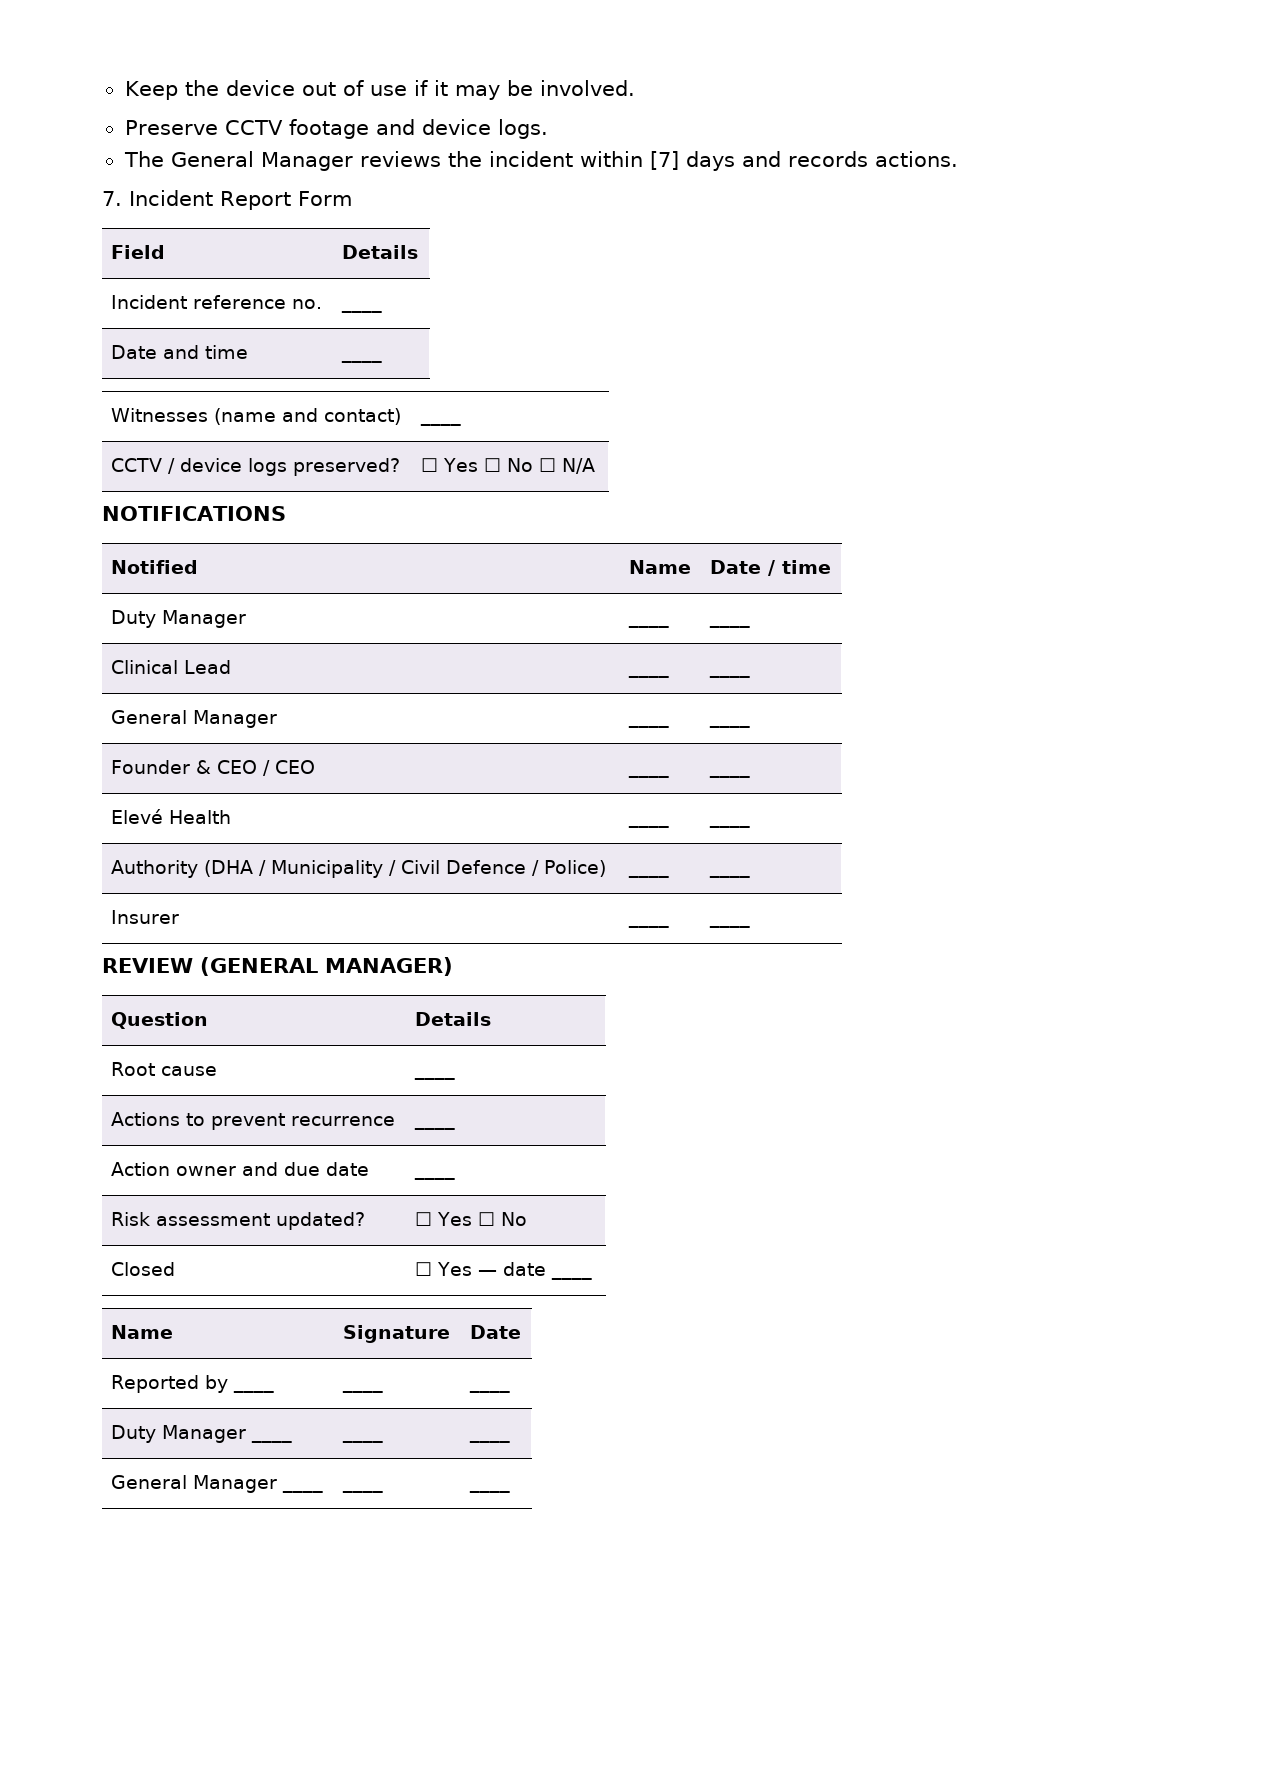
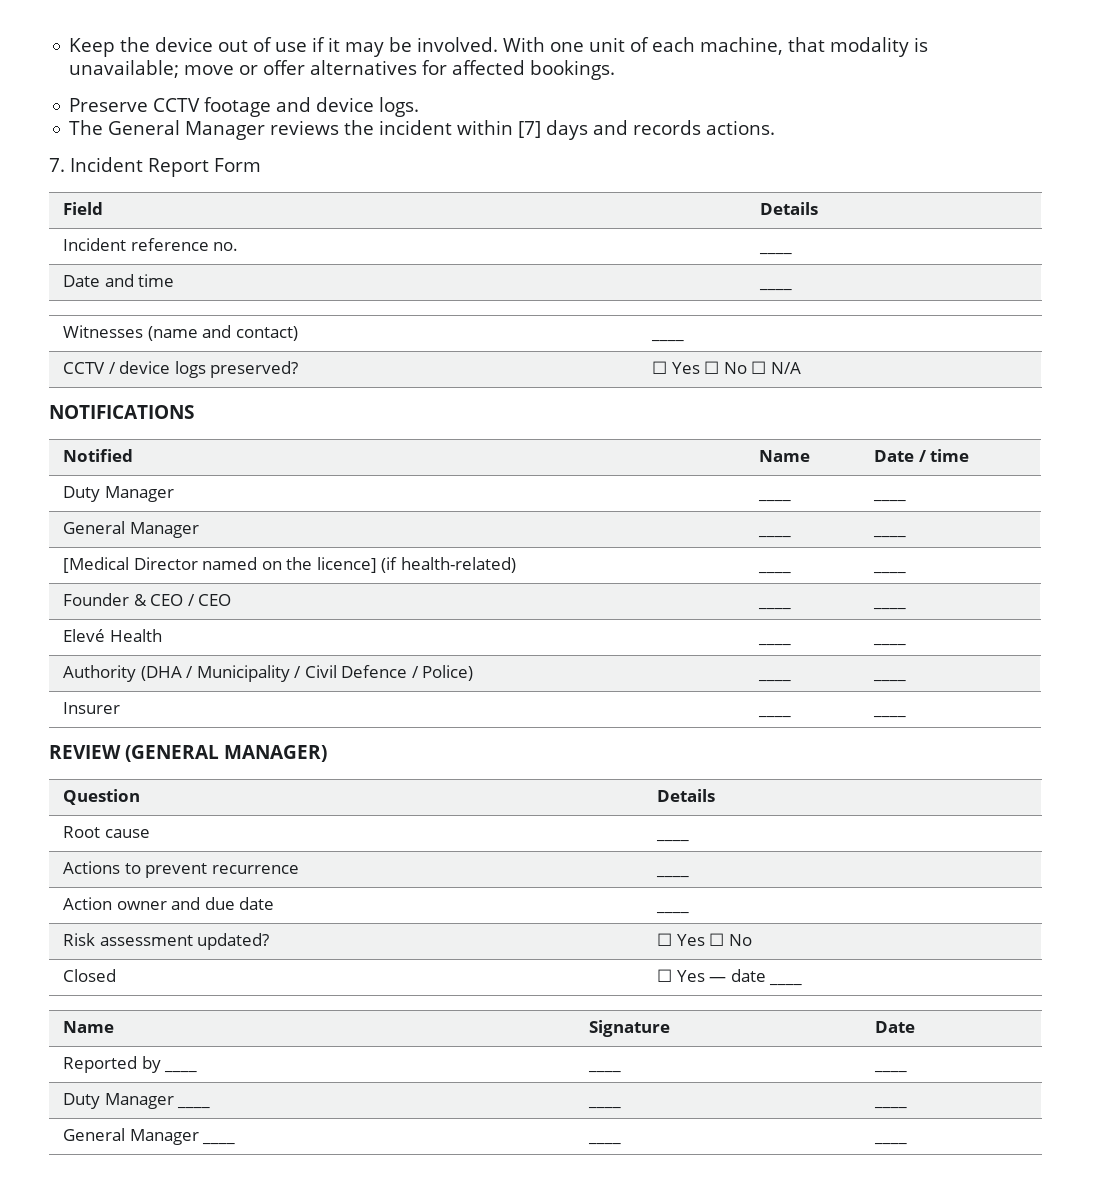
(635, 88) none -> [503,37,929,57] [69,60,616,80] With one unit of each machine, that modality is unavailable; move or offer alternatives for affected bookings.
[111,660,232,674] [628,674,670,678] [709,674,751,678] [111,710,278,728] Clinical Lead | ____ | ____ // General Manager -> [63,521,199,538] [758,534,792,538] [873,534,907,538] [63,557,516,573] General Manager | ____ | ____ // [Medical Director named on the licence] (if health-related)

